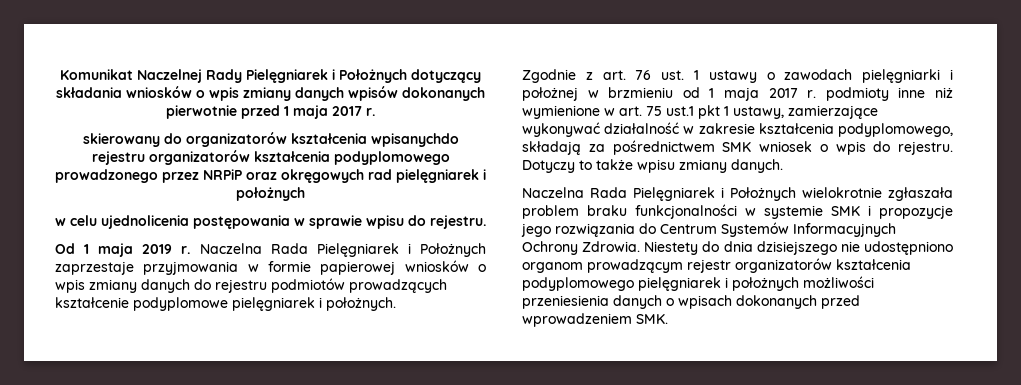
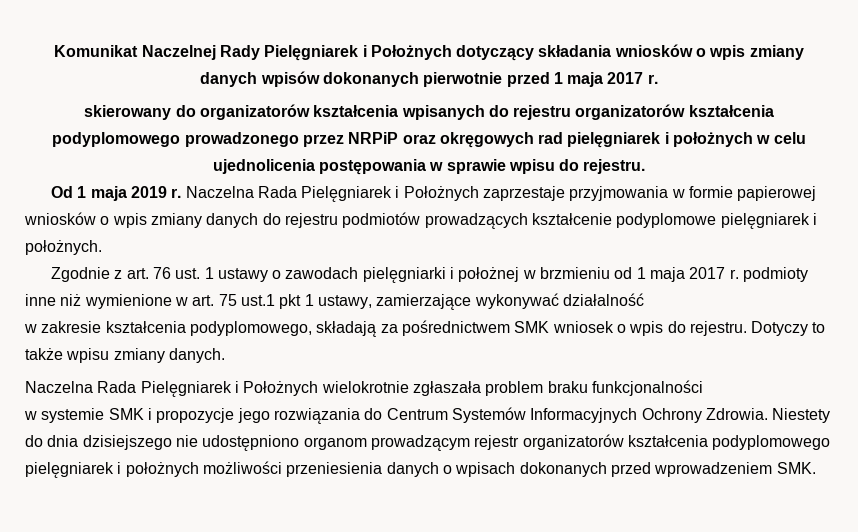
[370,133,459,147] wpisanychdo -> [401,105,509,120] wpisanych do
(305, 194) // -> (754, 139) none
(680, 128) none -> (644, 299) //
(737, 211) none -> (703, 388) //

